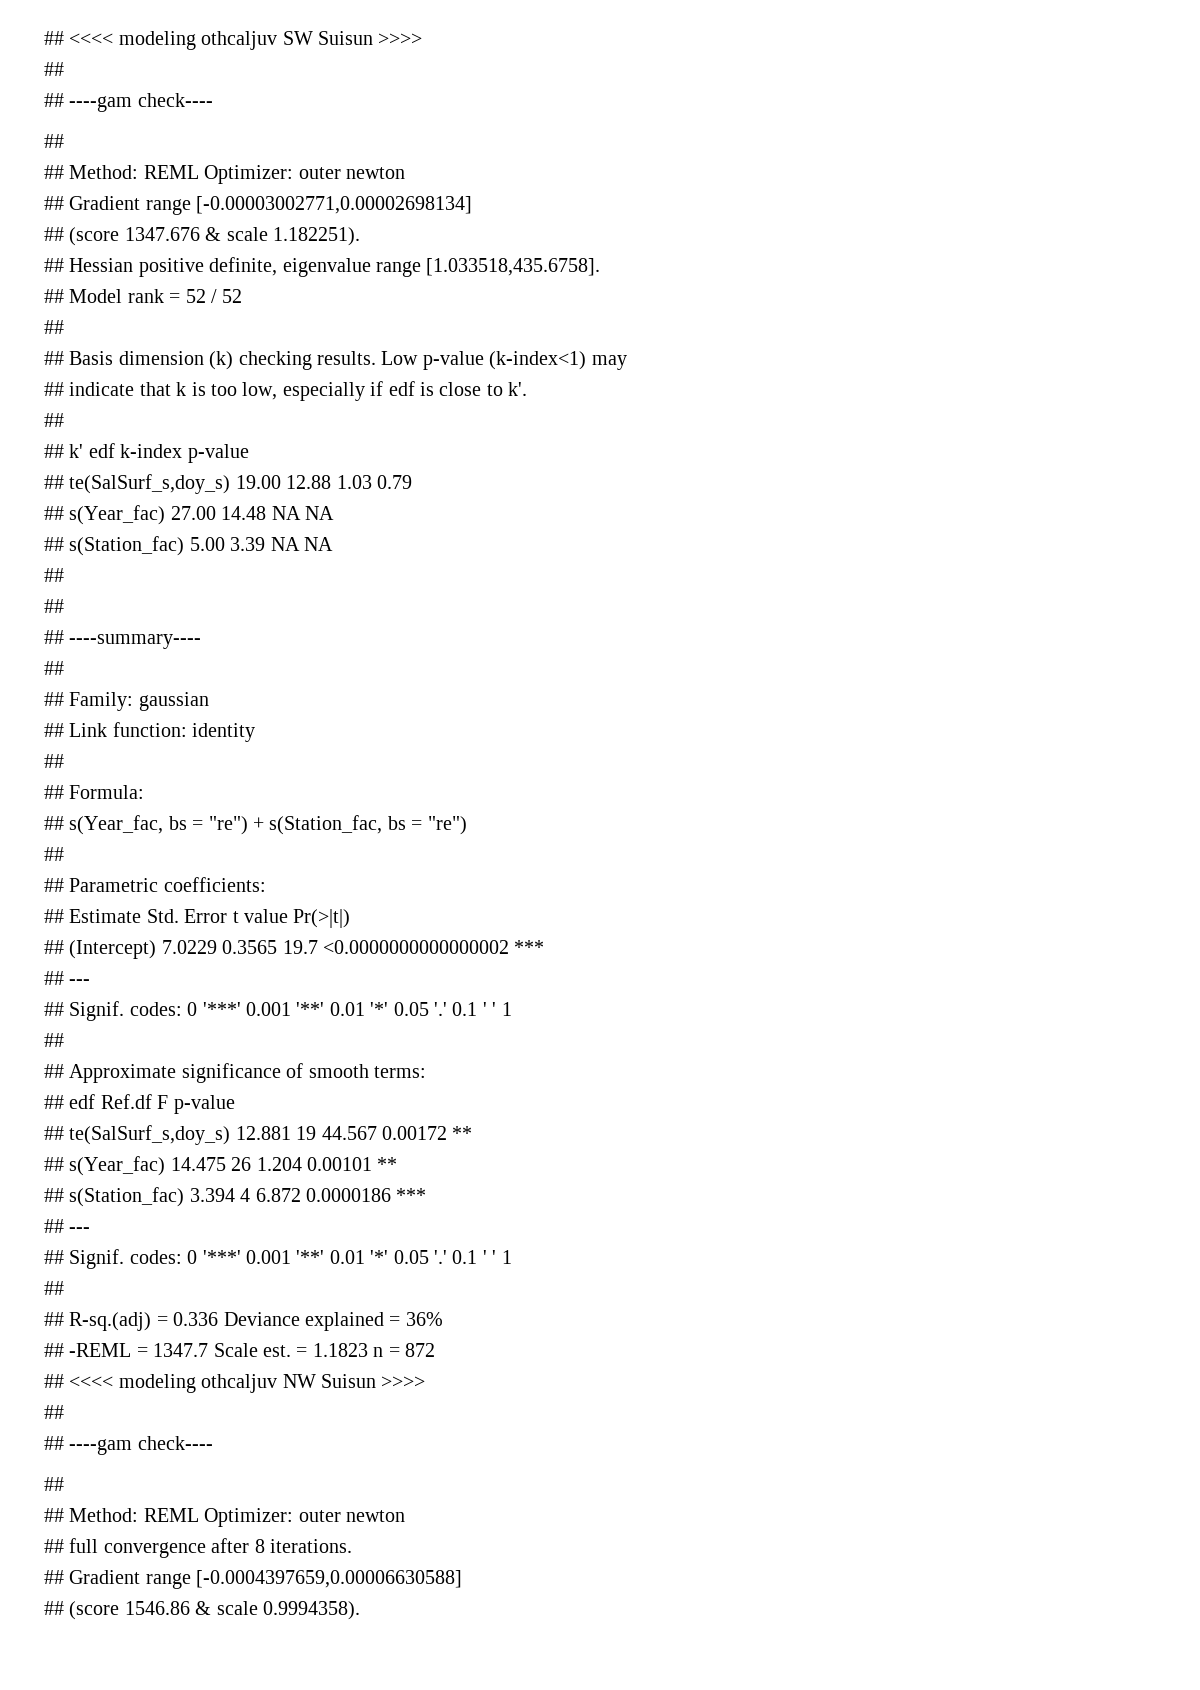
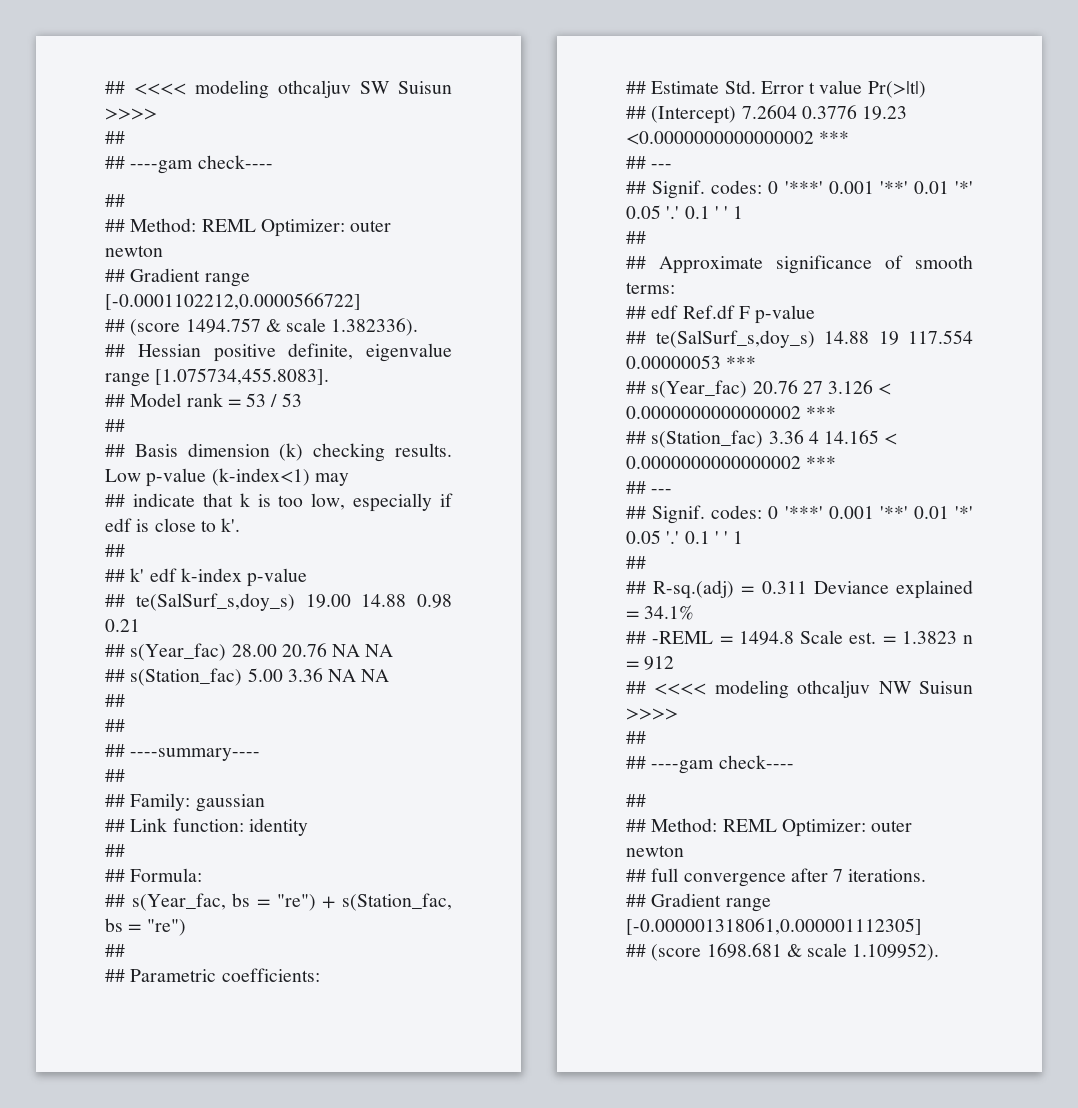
[196,196,473,214] [44,227,360,246] [-0.00003002771,0.00002698134] // ## (score 1347.676 & scale 1.182251). -> [105,293,361,310] [105,318,419,336] [-0.0001102212,0.0000566722] // ## (score 1494.757 & scale 1.382336).
[426,258,601,276] [1.033518,435.6758]. -> [155,368,330,385] [1.075734,455.8083].
[185,289,243,303] 52 / 52 -> [246,393,302,407] 53 / 53
[286,475,412,489] [44,505,267,525] 12.88 1.03 0.79 // ## s(Year_fac) 27.00 14.48 -> [361,594,452,608] [105,619,140,632] [105,643,327,661] 14.88 0.98 0.21 // ## s(Year_fac) 28.00 20.76
[230,537,266,551] 3.39 -> [287,668,323,682] 3.36
[161,940,318,954] 7.0229 0.3565 19.7 -> [741,105,908,120] 7.2604 0.3776 19.23
[235,1126,473,1140] [44,1156,398,1176] [44,1187,391,1207] 12.881 19 44.567 0.00172 ** // ## s(Year_fac) 14.475 26 1.204 0.00101 ** // ## s(Station_fac) 3.394 4 6.872 0.0000186 -> [824,330,973,345] [626,355,757,369] [626,380,892,398] [626,406,837,419] [626,430,898,448] [626,456,801,469] 14.88 19 117.554 0.00000053 *** // ## s(Year_fac) 20.76 27 3.126 < 0.0000000000000002 *** // ## s(Station_fac) 3.36 4 14.165 < 0.0000000000000002
[173,1312,219,1326] 0.336 -> [761,581,807,594] 0.311
[405,1312,443,1326] 36% -> [644,605,695,620] 34.1%
[153,1343,209,1357] 1347.7 -> [738,631,794,645] 1494.8
[312,1343,368,1357] 1.1823 -> [901,631,957,644] 1.3823
[404,1343,435,1357] 872 -> [644,656,675,670] 912
[254,1539,265,1553] 8 -> [833,869,844,882] 7
[196,1570,463,1588] [44,1601,360,1620] [-0.0004397659,0.00006630588] // ## (score 1546.86 & scale 0.9994358). -> [626,918,922,935] [626,943,940,961] [-0.000001318061,0.000001112305] // ## (score 1698.681 & scale 1.109952).

